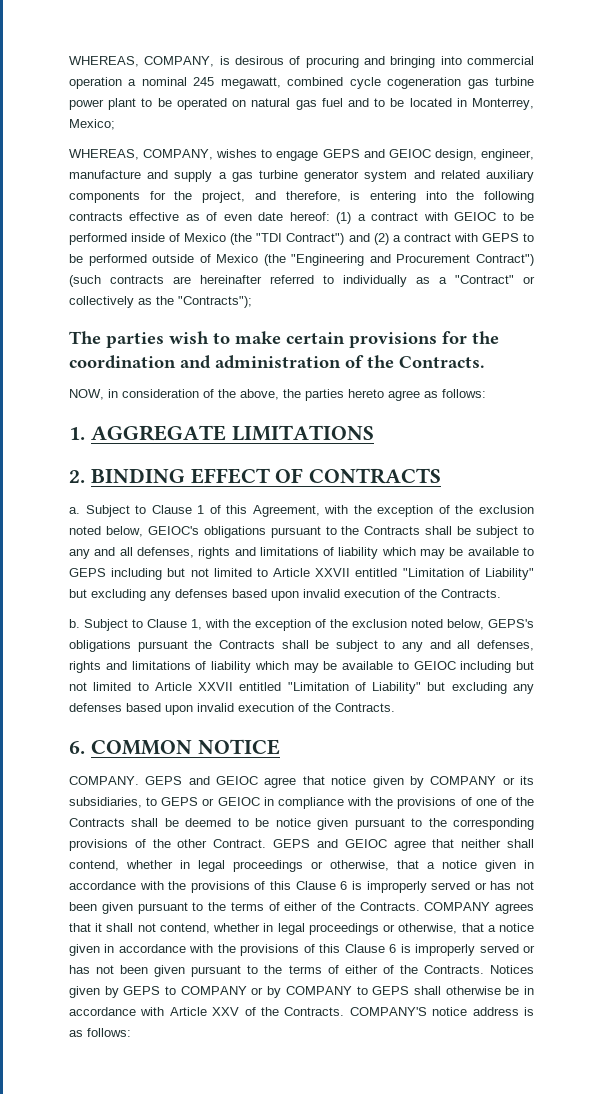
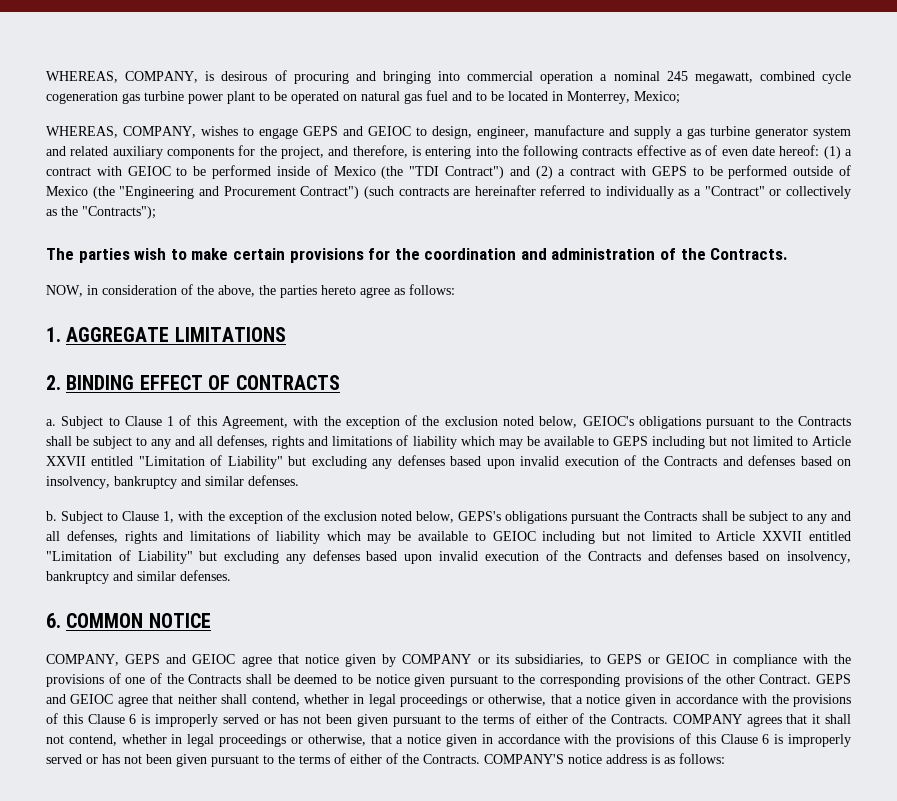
(431, 153) none -> [416,127,427,136] to
[441,589,501,598] Contracts. -> [664,455,852,466] [46,475,299,489] Contracts and defenses based on insolvency, bankruptcy and similar defenses.
[335,703,395,712] Contracts. -> [588,550,852,564] [46,570,231,584] Contracts and defenses based on insolvency, bankruptcy and similar defenses.
[69,776,139,785] COMPANY. -> [46,654,119,666] COMPANY,
[490,965,534,974] [69,986,534,998] [69,1007,345,1016] Notices given by GEPS to COMPANY or by COMPANY to GEPS shall otherwise be in accordance with Article XXV of the Contracts. -> (480, 759) none

